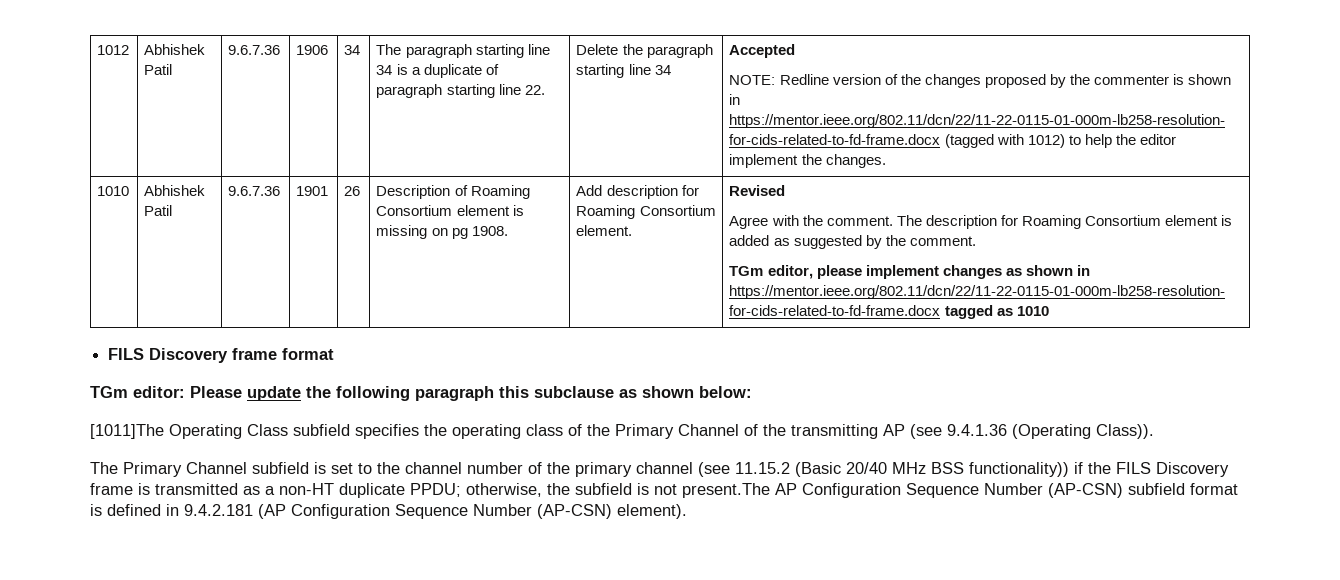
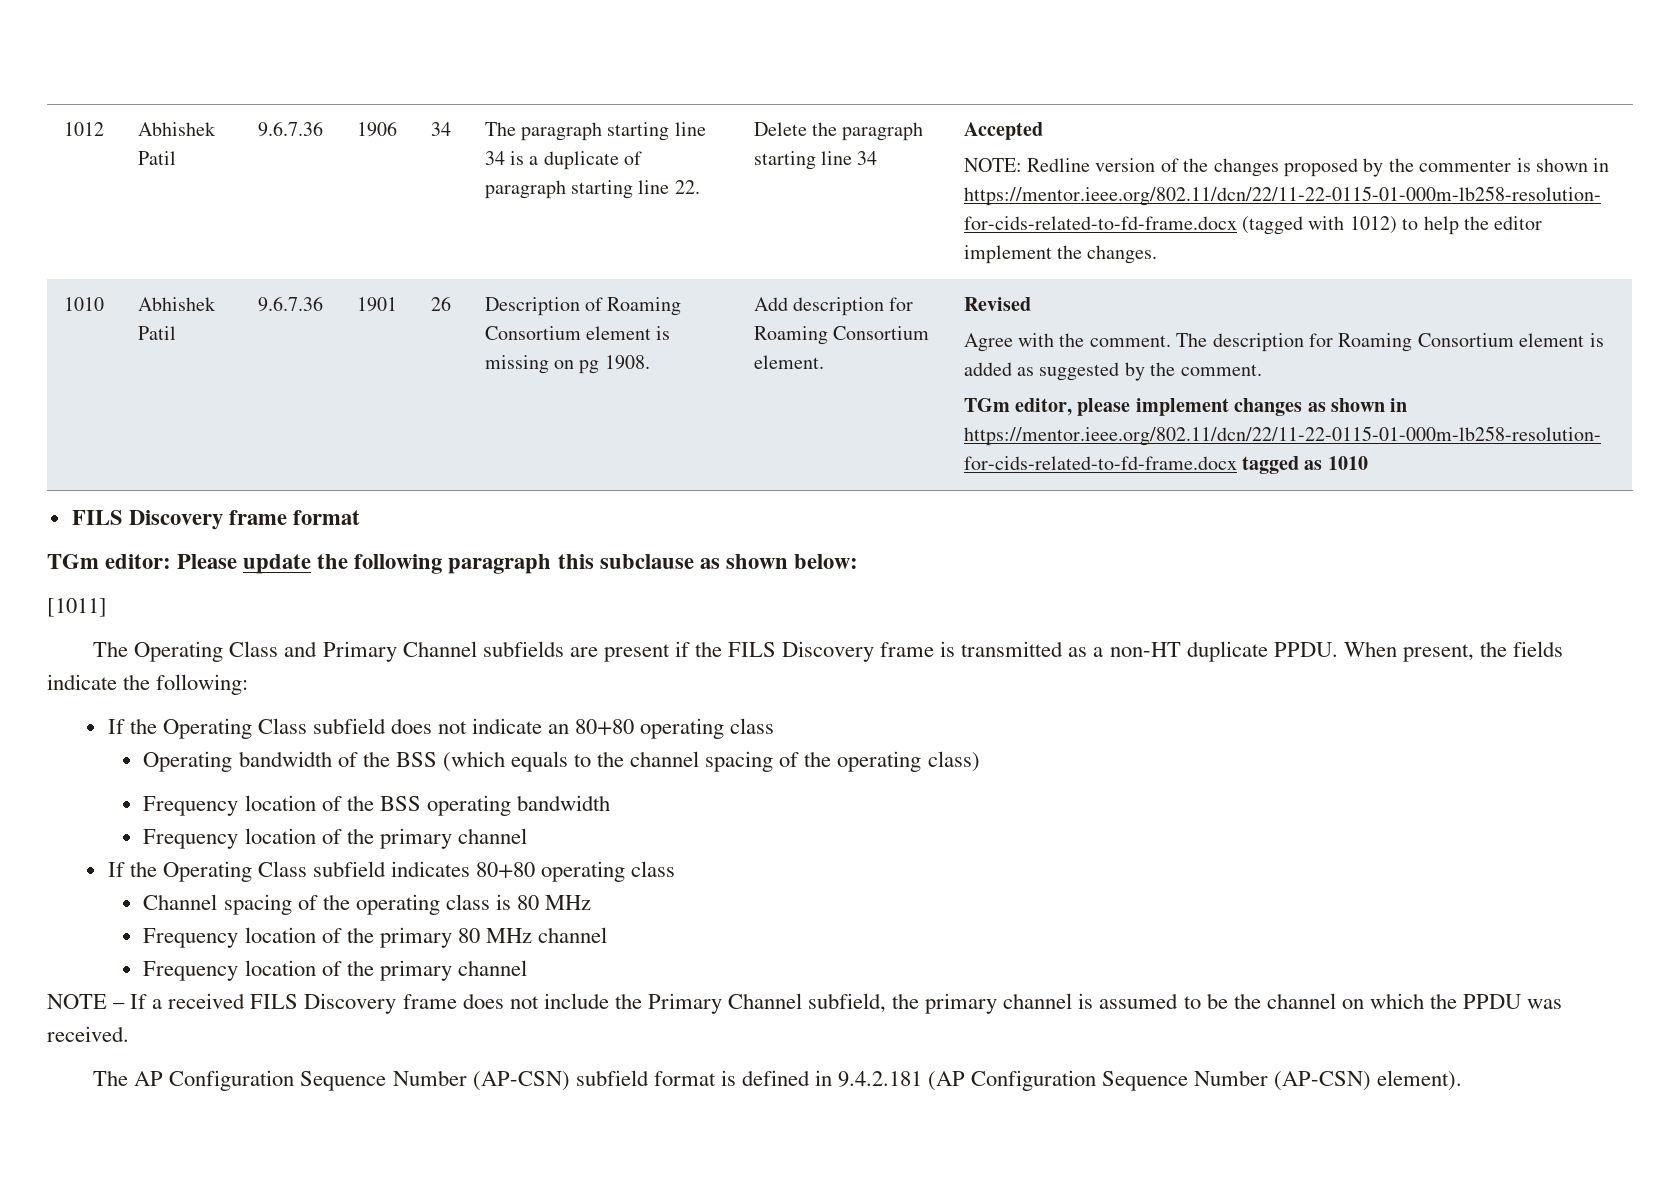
[90,424,1154,439] [90,462,1069,477] [1011]The Operating Class subfield specifies the operating class of the Primary Channel of the transmitting AP (see 9.4.1.36 (Operating Class)). // The Primary Channel subfield is set to the channel number of the primary channel (see 11.15.2 (Basic 20/40 MHz BSS functionality)) -> [47,598,107,617] [93,641,670,662] [1011] // The Operating Class and Primary Channel subfields are present
[410,483,770,498] PPDU; otherwise, the subfield is not present.The -> [1273,641,1564,662] [47,674,249,695] [107,718,775,739] [143,751,980,772] [143,795,610,816] [143,828,527,849] [107,861,676,882] [143,894,592,915] [143,927,608,948] [143,960,527,981] [47,993,1563,1014] [47,1026,129,1042] [93,1070,129,1086] PPDU. When present, the fields indicate the following: // If the Operating Class subfield does not indicate an 80+80 operating class // Operating bandwidth of the BSS (which equals to the channel spacing of the operating class) // Frequency location of the BSS operating bandwidth // Frequency location of the primary channel // If the Operating Class subfield indicates 80+80 operating class // Channel spacing of the operating class is 80 MHz // Frequency location of the primary 80 MHz channel // Frequency location of the primary channel // NOTE – If a received FILS Discovery frame does not include the Primary Channel subfield, the primary channel is assumed to be the channel on which the PPDU was received. // The

